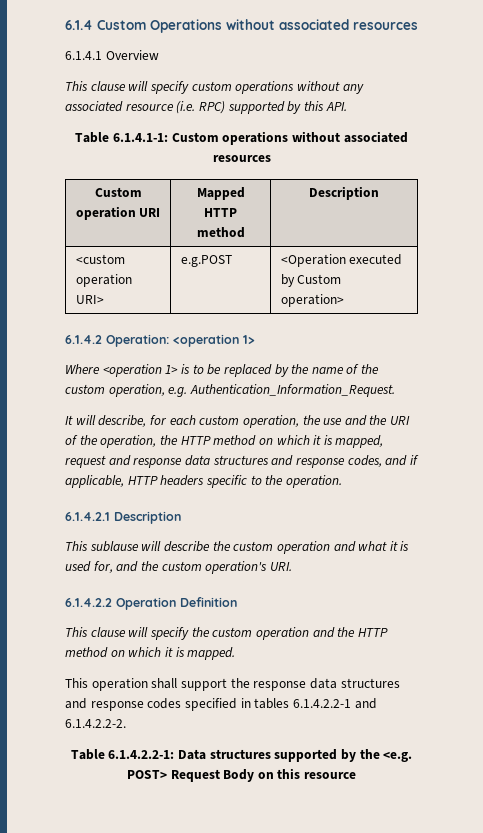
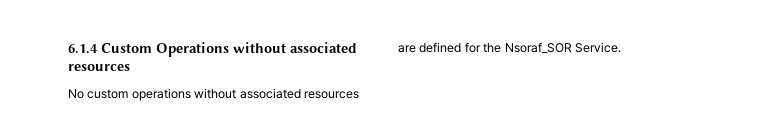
[65,50,159,60] [65,81,364,94] [65,101,347,114] [75,131,408,145] [212,155,271,162] [94,187,142,197] [75,206,161,220] [196,187,245,200] [204,208,237,217] [196,227,245,238] [309,186,379,200] [75,254,125,264] [75,274,132,287] [75,295,104,304] [180,255,232,267] [280,254,403,267] [280,274,342,287] [280,294,344,307] [65,334,255,347] [65,364,380,377] [65,384,395,397] [65,415,411,428] [65,435,384,448] [65,455,419,468] [65,475,342,488] [65,511,181,524] [65,541,410,554] [65,561,292,574] [65,597,237,610] [65,627,388,640] [65,647,236,660] [65,678,400,691] [65,698,377,711] [65,719,126,728] [70,749,413,762] [126,768,357,782] 6.1.4.1 Overview // This clause will specify custom operations without any associated resource (i.e. RPC) supported by this API. // Table 6.1.4.1-1: Custom operations without associated resources // Custom operation URI | Mapped HTTP method | Description // <custom operation URI> | e.g.POST | <Operation executed by Custom operation> // 6.1.4.2 Operation: <operation 1> // Where <operation 1> is to be replaced by the name of the custom operation, e.g. Authentication_Information_Request. // It will describe, for each custom operation, the use and the URI of the operation, the HTTP method on which it is mapped, request and response data structures and response codes, and if applicable, HTTP headers specific to the operation. // 6.1.4.2.1 Description // This sublause will describe the custom operation and what it is used for, and the custom operation's URI. // 6.1.4.2.2 Operation Definition // This clause will specify the custom operation and the HTTP method on which it is mapped. // This operation shall support the response data structures and response codes specified in tables 6.1.4.2.2-1 and 6.1.4.2.2-2. // Table 6.1.4.2.2-1: Data structures supported by the <e.g. POST> Request Body on this resource -> [68,88,359,101] [398,42,621,53] No custom operations without associated resources are defined for the Nsoraf_SOR Service.

